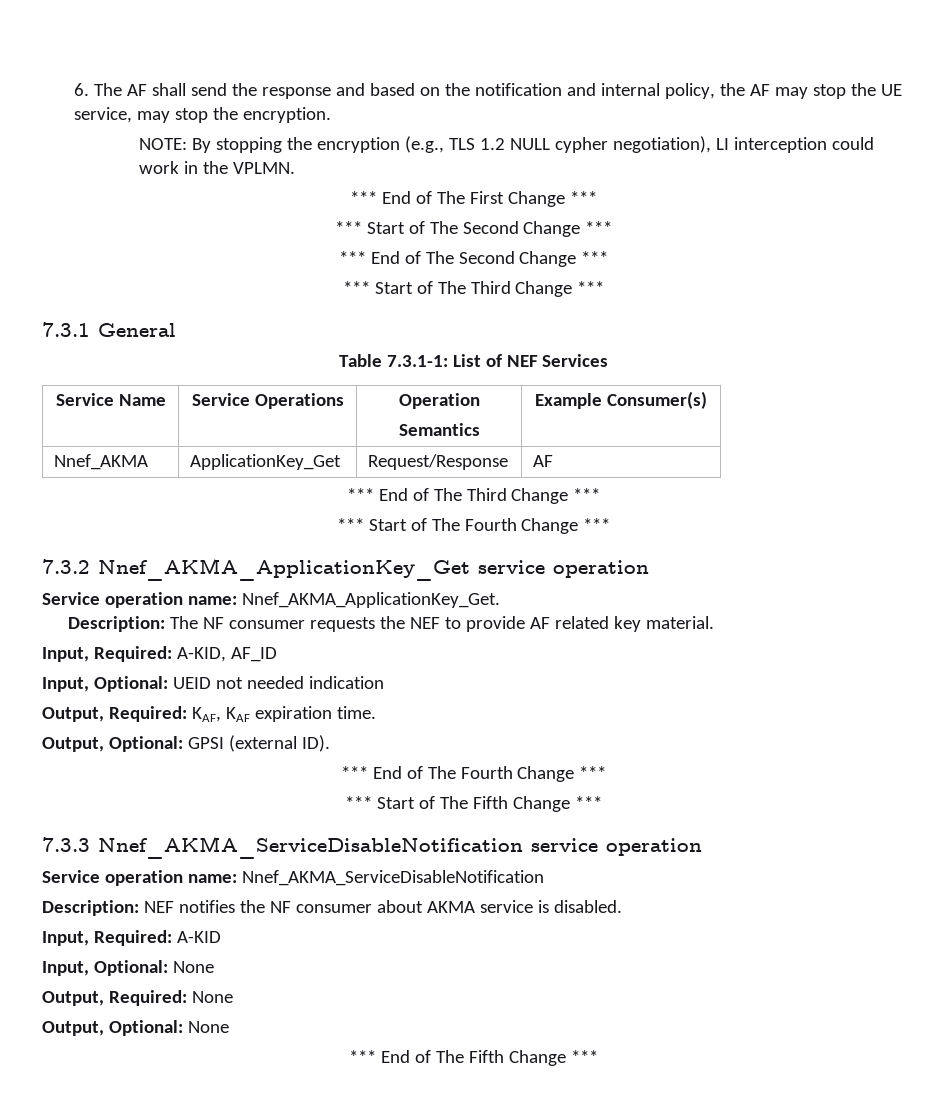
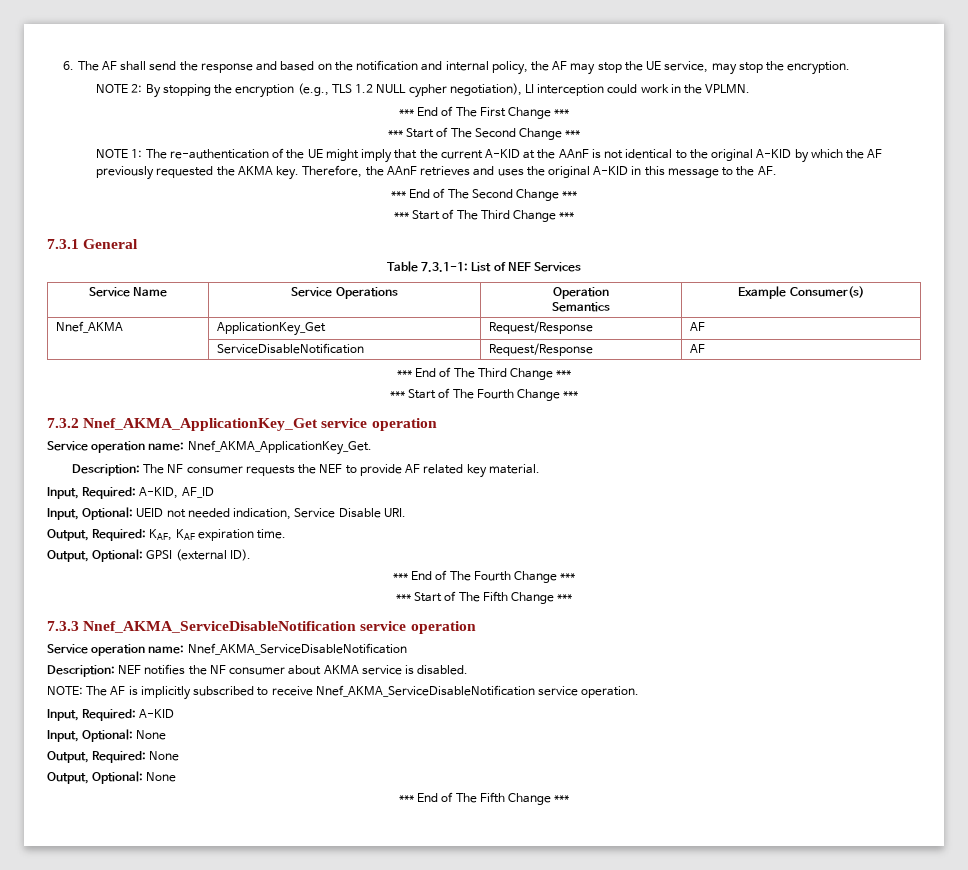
[139,138,188,150] NOTE: -> [96,84,143,93] NOTE 2:
(613, 227) none -> [96,148,883,163] [96,165,777,180] // NOTE 1: The re-authentication of the UE might imply that the current A-KID at the AAnF is not identical to the original A-KID by which the AF previously requested the AKMA key. Therefore, the AAnF retrieves and uses the original A-KID in this message to the AF.
(553, 461) none -> [217,343,365,354] [489,343,594,356] [690,344,706,353] // | ServiceDisableNotification | Request/Response | AF
[308,676,384,689] indication -> [233,508,406,520] indication, Service Disable URI.
(622, 906) none -> [47,685,640,700] // NOTE: The AF is implicitly subscribed to receive Nnef_AKMA_ServiceDisableNotification service operation.

